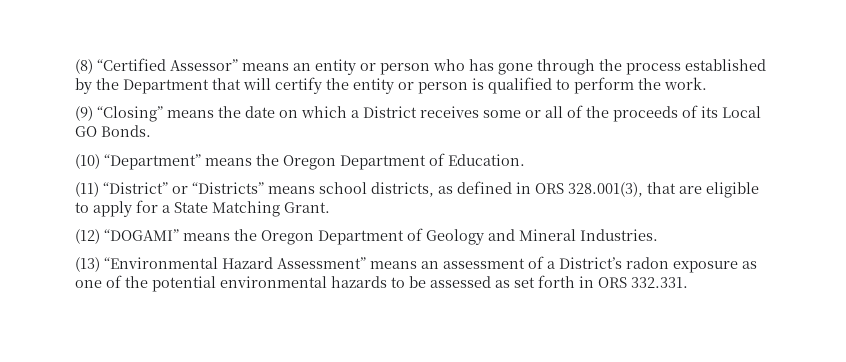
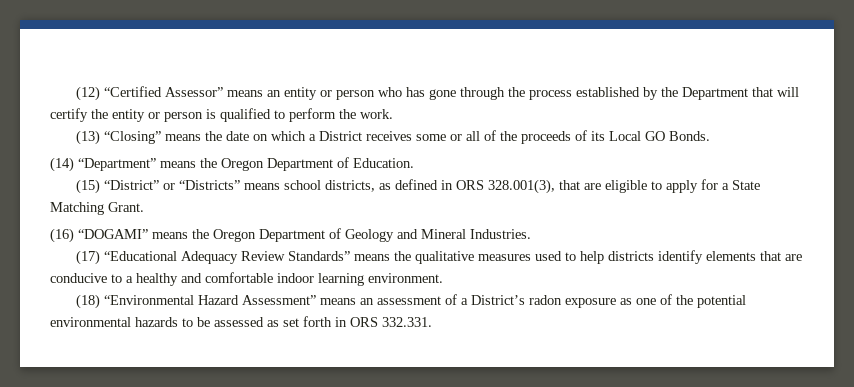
[75,59,93,74] (8) -> [76,86,101,101] (12)
[75,106,93,121] (9) -> [76,130,101,145] (13)
[75,154,100,169] (10) -> [50,157,74,172] (14)
[75,182,99,197] (11) -> [76,179,101,194] (15)
[75,229,100,244] (12) -> [50,228,74,243] (16)
[75,257,100,272] (13) -> [76,250,803,265] [50,272,443,286] [76,294,101,309] (17) “Educational Adequacy Review Standards” means the qualitative measures used to help districts identify elements that are conducive to a healthy and comfortable indoor learning environment. // (18)

